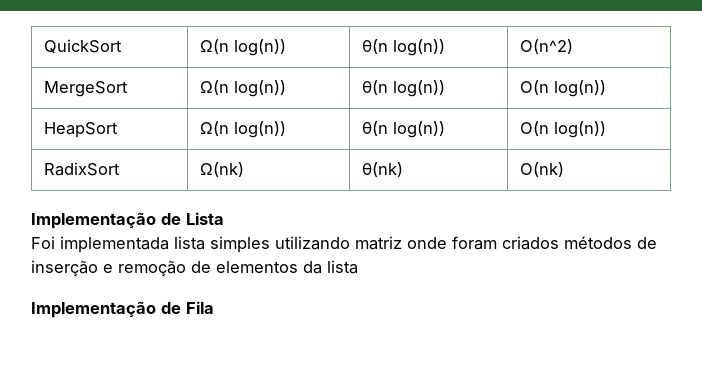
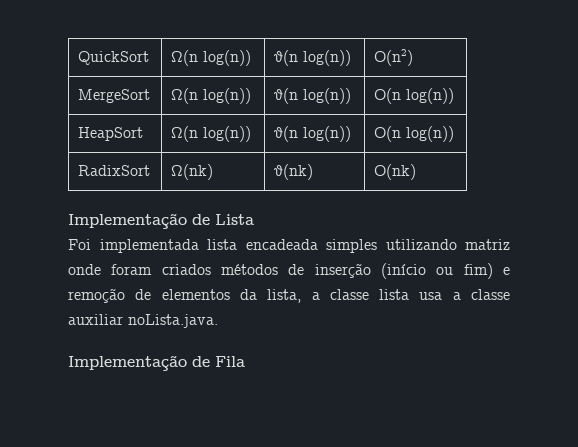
[520,39,574,54] O(n^2) -> [374,49,414,66] O(n2)
(205, 243) none -> [245,239,318,250] encadeada
(98, 268) none -> [381,263,493,279] (início ou fim)
[327,260,358,274] lista -> [267,289,511,303] [68,314,218,328] lista, a classe lista usa a classe auxiliar noLista.java.

